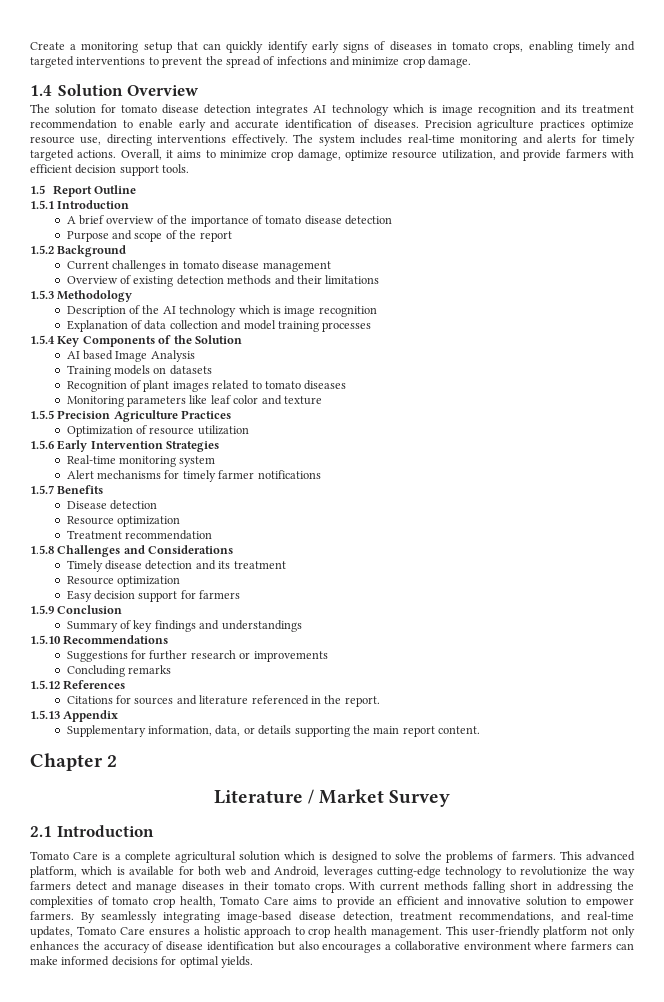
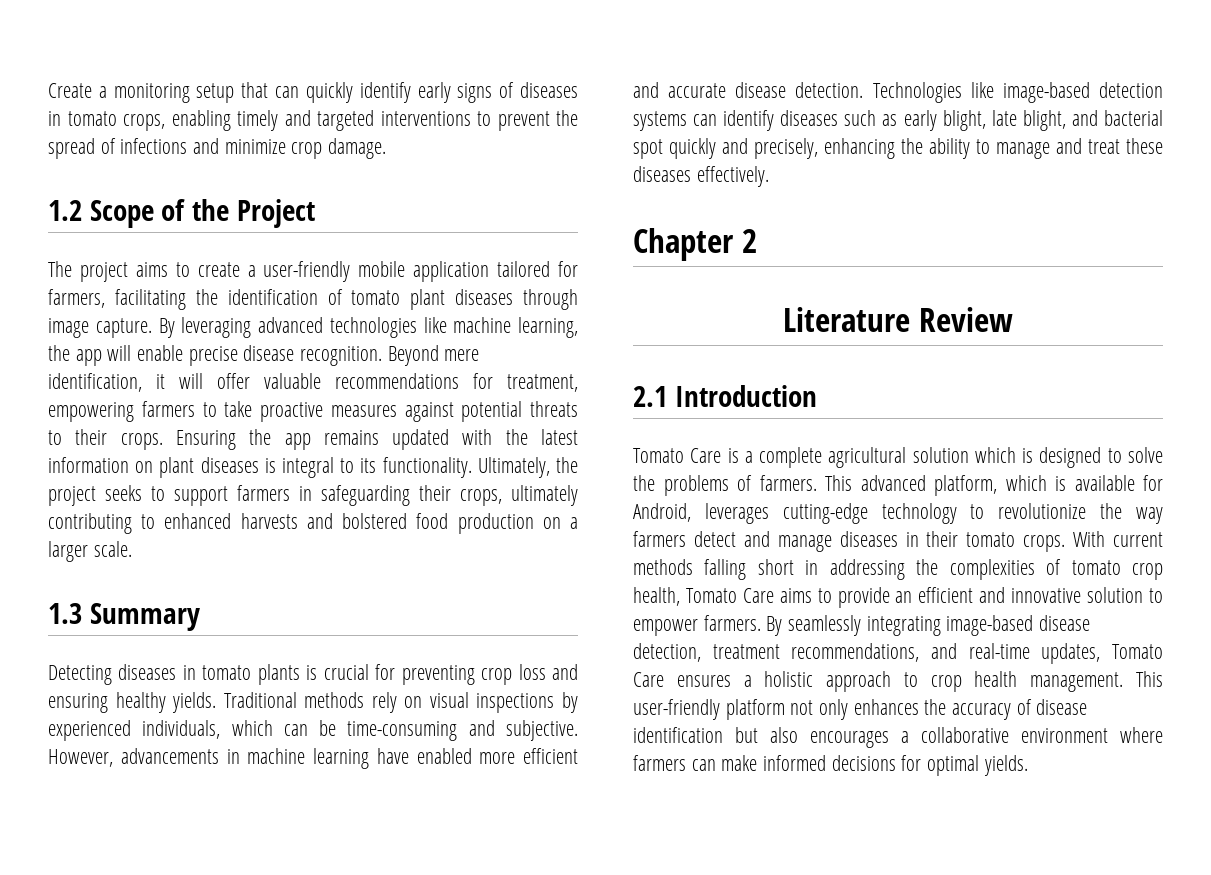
[30,84,199,96] [30,104,634,116] [30,119,634,131] [30,134,635,146] [30,149,634,161] [30,164,190,176] [30,185,137,197] [30,200,130,209] [66,215,393,227] [66,230,232,242] [30,245,127,257] [66,260,331,272] [66,275,380,287] [30,290,133,302] [66,305,377,317] [66,320,372,332] [30,335,242,347] [66,350,195,362] [66,365,212,377] [66,380,347,392] [66,395,322,407] [30,410,232,422] [66,425,249,437] [30,440,220,452] [66,455,216,467] [66,470,321,482] [30,485,104,494] [66,500,158,510] [66,516,181,527] [66,530,213,540] [30,545,234,557] [66,560,286,572] [66,576,181,587] [66,590,241,602] [30,605,123,614] [66,620,302,632] [30,635,169,645] [66,650,328,662] [66,665,172,677] [30,680,126,690] [66,695,380,707] [30,710,119,722] [66,725,481,737] 1.4 Solution Overview // The solution for tomato disease detection integrates AI technology which is image recognition and its treatment recommendation to enable early and accurate identification of diseases. Precision agriculture practices optimize resource use, directing interventions effectively. The system includes real-time monitoring and alerts for timely targeted actions. Overall, it aims to minimize crop damage, optimize resource utilization, and provide farmers with efficient decision support tools. // 1.5 Report Outline // 1.5.1 Introduction // A brief overview of the importance of tomato disease detection // Purpose and scope of the report // 1.5.2 Background // Current challenges in tomato disease management // Overview of existing detection methods and their limitations // 1.5.3 Methodology // Description of the AI technology which is image recognition // Explanation of data collection and model training processes // 1.5.4 Key Components of the Solution // AI based Image Analysis // Training models on datasets // Recognition of plant images related to tomato diseases // Monitoring parameters like leaf color and texture // 1.5.5 Precision Agriculture Practices // Optimization of resource utilization // 1.5.6 Early Intervention Strategies // Real-time monitoring system // Alert mechanisms for timely farmer notifications // 1.5.7 Benefits // Disease detection // Resource optimization // Treatment recommendation // 1.5.8 Challenges and Considerations // Timely disease detection and its treatment // Resource optimization // Easy decision support for farmers // 1.5.9 Conclusion // Summary of key findings and understandings // 1.5.10 Recommendations // Suggestions for further research or improvements // Concluding remarks // 1.5.12 References // Citations for sources and literature referenced in the report. // 1.5.13 Appendix // Supplementary information, data, or details supporting the main report content. -> [48,199,315,228] [48,261,578,282] [48,289,578,310] [48,317,578,338] [48,345,480,366] [48,373,578,392] [48,401,578,422] [48,429,578,450] [48,457,578,478] [48,485,578,506] [48,513,578,534] [48,541,132,562] [48,603,200,631] [48,664,578,685] [48,692,579,713] [48,720,578,741] [48,748,578,769] [633,82,1163,103] [633,110,1163,131] [633,138,1163,159] [633,166,769,187] 1.2 Scope of the Project // The project aims to create a user-friendly mobile application tailored for farmers, facilitating the identification of tomato plant diseases through image capture. By leveraging advanced technologies like machine learning, the app will enable precise disease recognition. Beyond mere identification, it will offer valuable recommendations for treatment, empowering farmers to take proactive measures against potential threats to their crops. Ensuring the app remains updated with the latest information on plant diseases is integral to its functionality. Ultimately, the project seeks to support farmers in safeguarding their crops, ultimately contributing to enhanced harvests and bolstered food production on a larger scale. // 1.3 Summary // Detecting diseases in tomato plants is crucial for preventing crop loss and ensuring healthy yields. Traditional methods rely on visual inspections by experienced individuals, which can be time-consuming and subjective. However, advancements in machine learning have enabled more efficient and accurate disease detection. Technologies like image-based detection systems can identify diseases such as early blight, late blight, and bacterial spot quickly and precisely, enhancing the ability to manage and treat these diseases effectively.
[307,789,451,807] / Market Survey -> [918,307,1013,332] Review
[198,866,271,876] both web and -> (1163, 483) none

